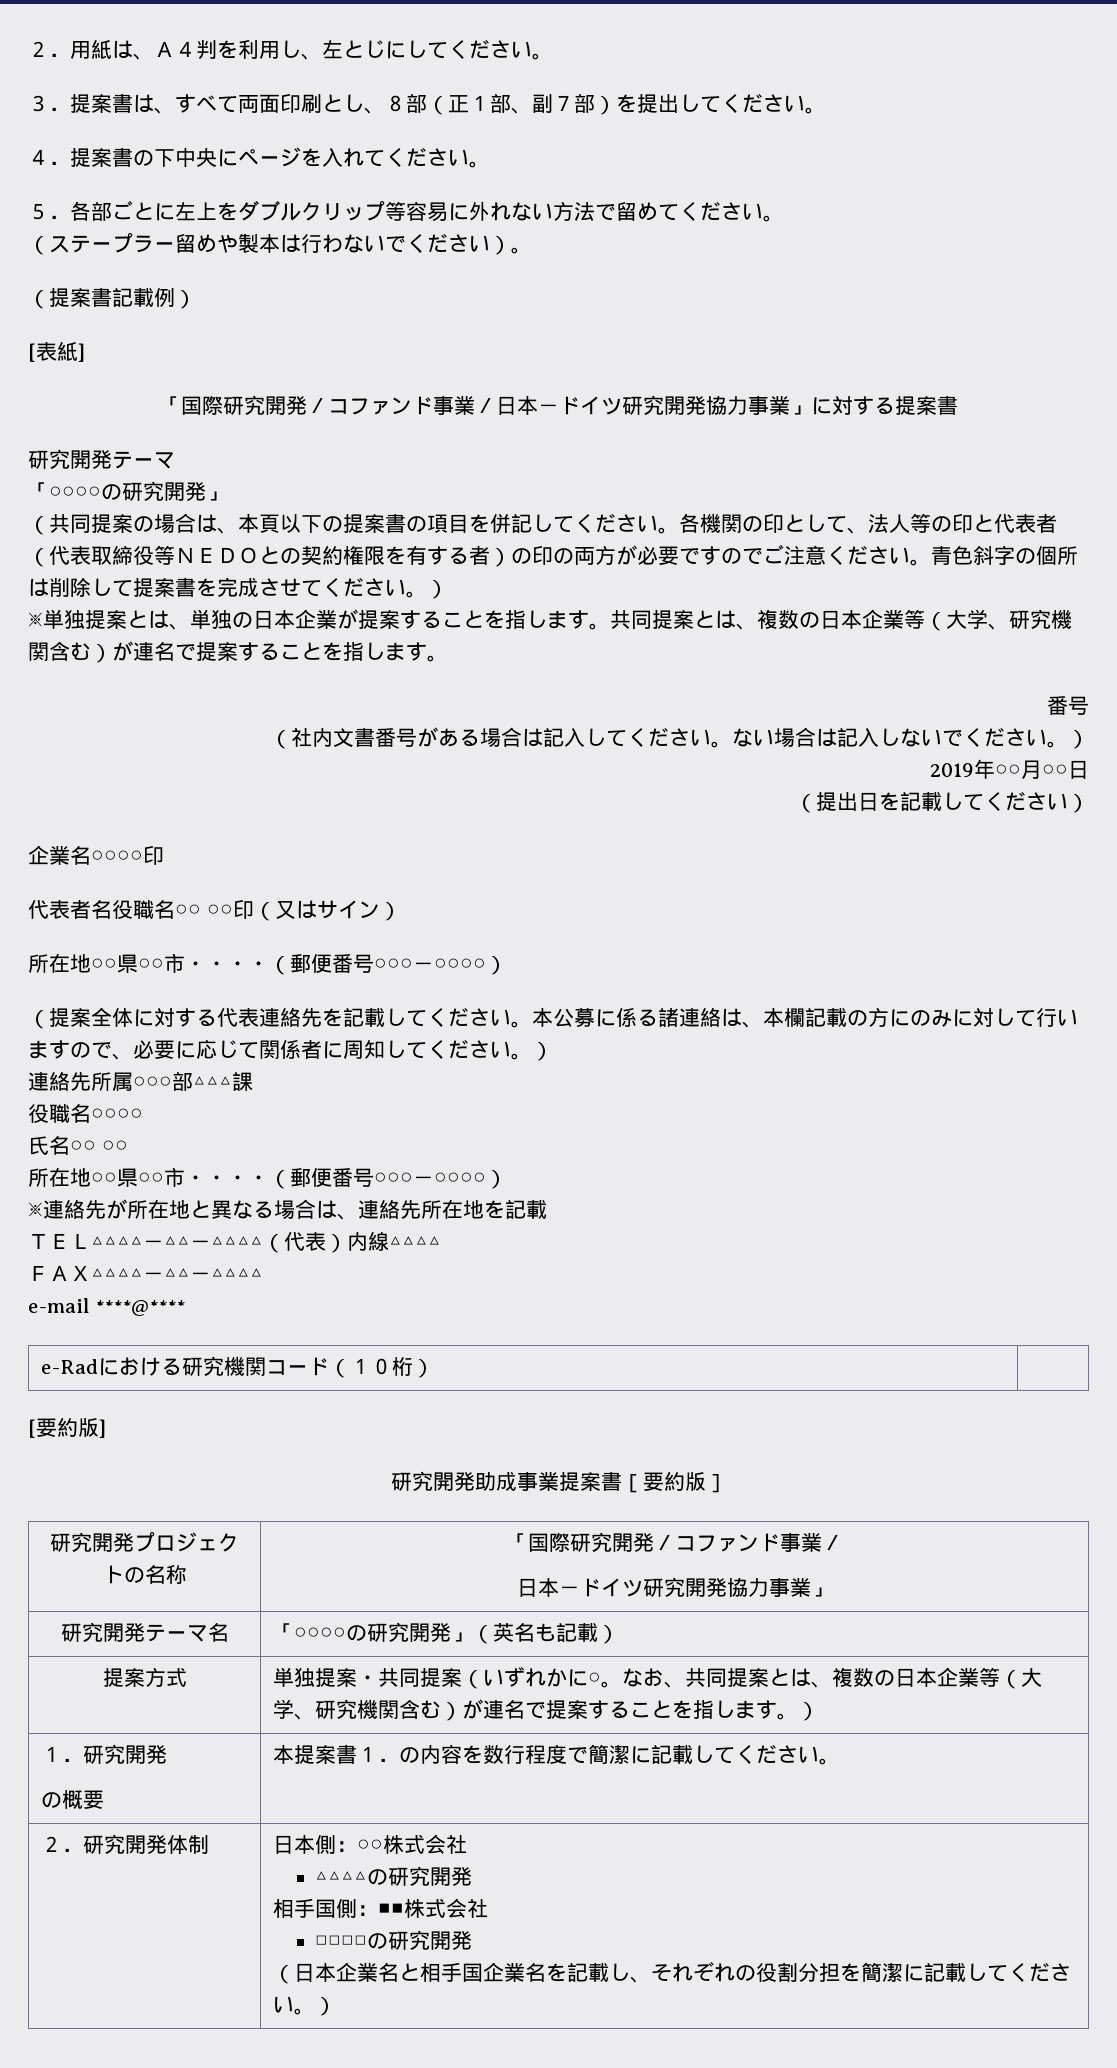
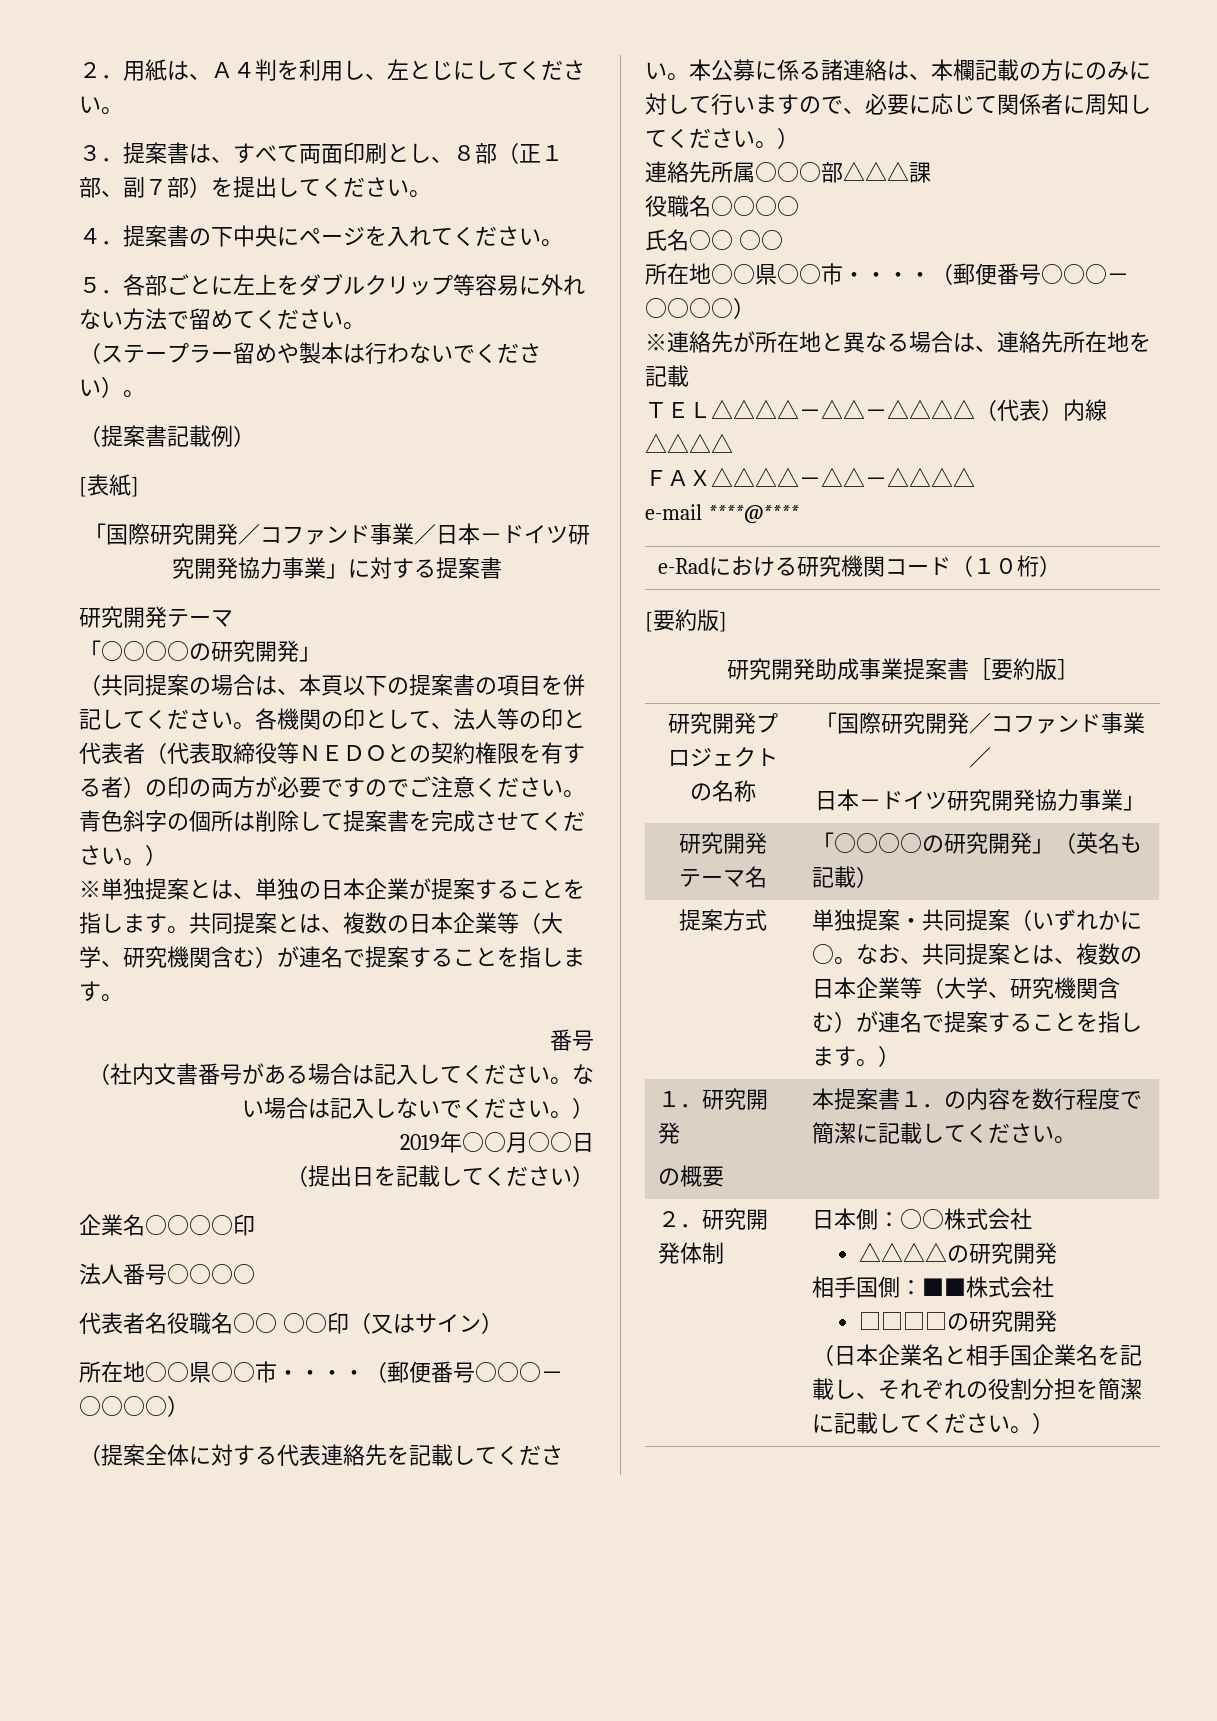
(164, 855) none -> [79,1263,255,1285] // 法人番号○○○○

